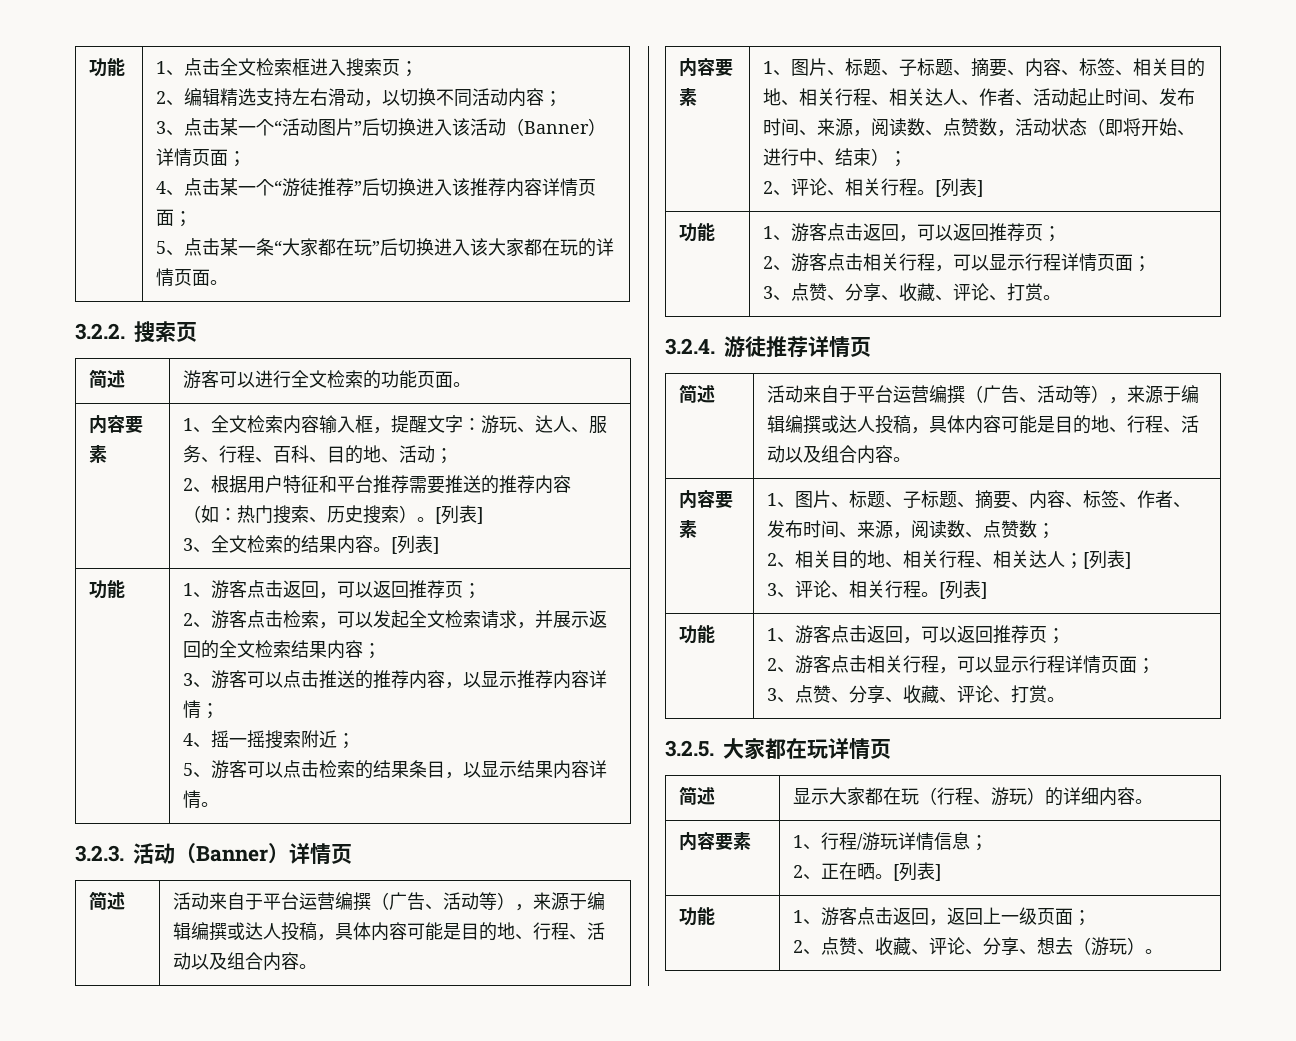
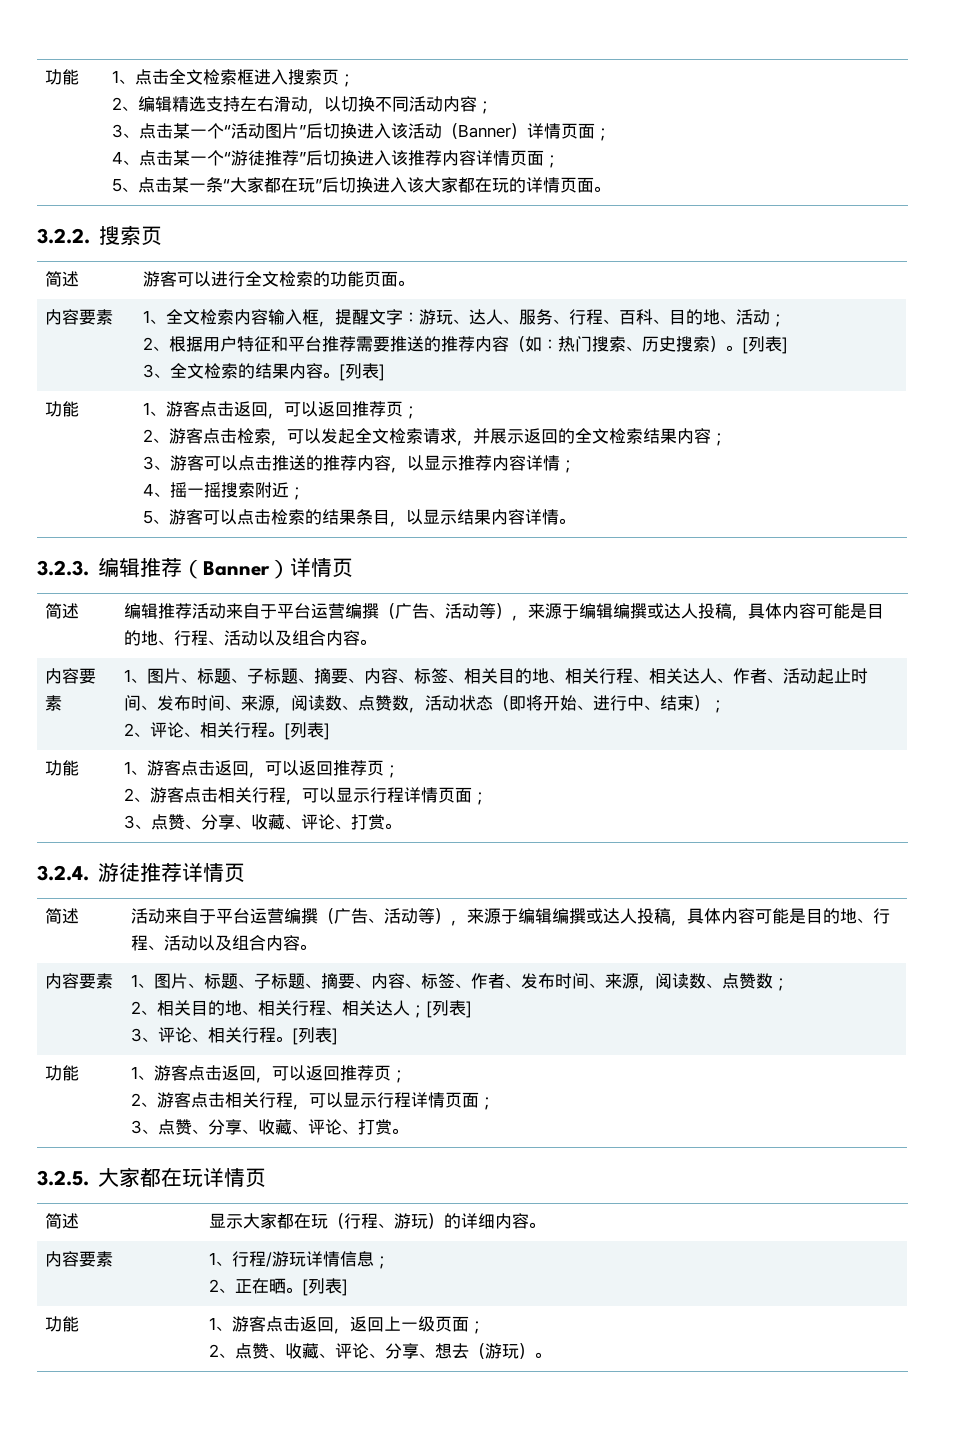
[133,843,175,864] 活动 -> [97,557,182,578] 编辑推荐
(126, 901) none -> [124,603,193,619] 编辑推荐

